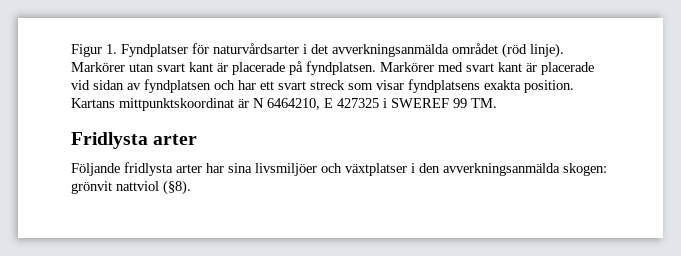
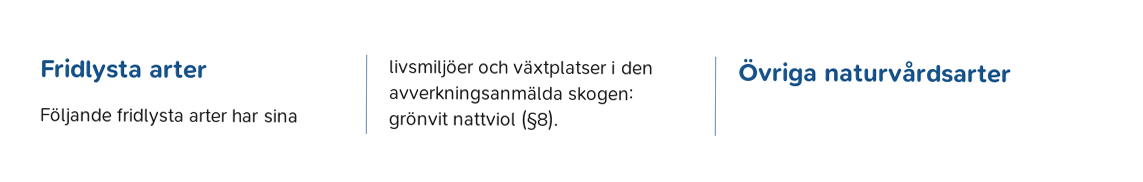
[71,43,564,58] [71,61,594,75] [71,79,574,93] [71,98,497,111] Figur 1. Fyndplatser för naturvårdsarter i det avverkningsanmälda området (röd linje). Markörer utan svart kant är placerade på fyndplatsen. Markörer med svart kant är placerade vid sidan av fyndplatsen och har ett svart streck som visar fyndplatsens exakta position. Kartans mittpunktskoordinat är N 6464210, E 427325 i SWEREF 99 TM. // -> (40, 70) none
(191, 187) none -> [738,58,1012,87] // Övriga naturvårdsarter

